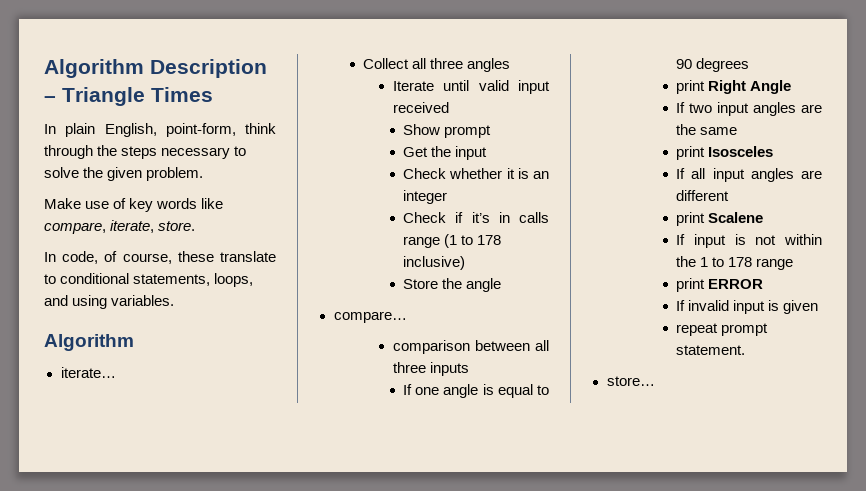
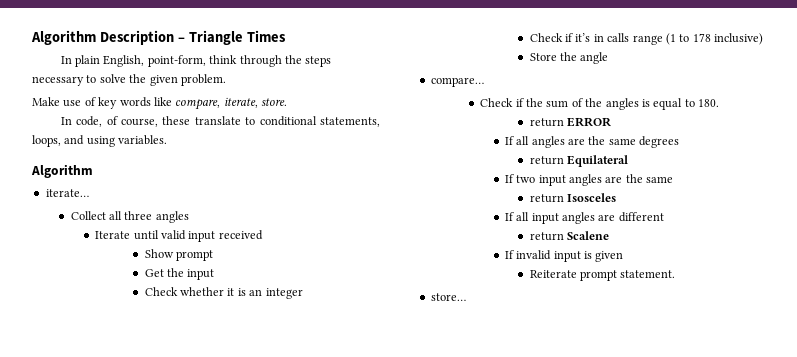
[392,340,549,354] [392,362,469,376] [403,384,549,398] [676,58,750,72] [676,80,792,94] comparison between all three inputs // If one angle is equal to 90 degrees // print Right Angle -> [480,98,719,110] [529,117,612,127] [504,136,680,148] [529,155,629,167] Check if the sum of the angles is equal to 180. // return ERROR // If all angles are the same degrees // return Equilateral
[676,146,706,160] print -> [529,194,564,203] return
[676,212,706,226] print -> [529,232,564,241] return
[676,234,822,248] [676,256,794,270] [676,278,764,292] // If input is not within the 1 to 178 range // print ERROR -> (610, 235) none
[676,323,719,336] repeat -> [529,270,577,278] Reiterate

